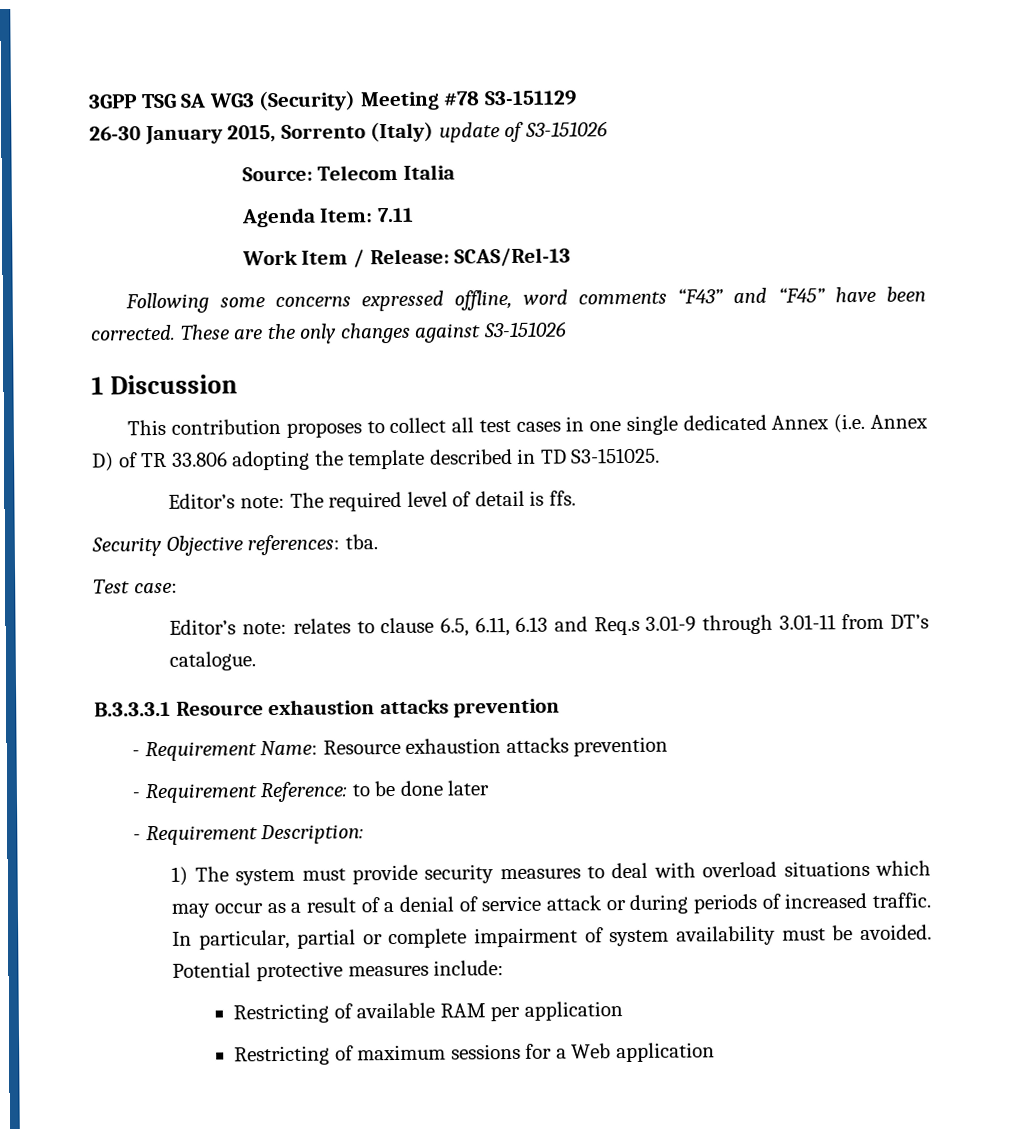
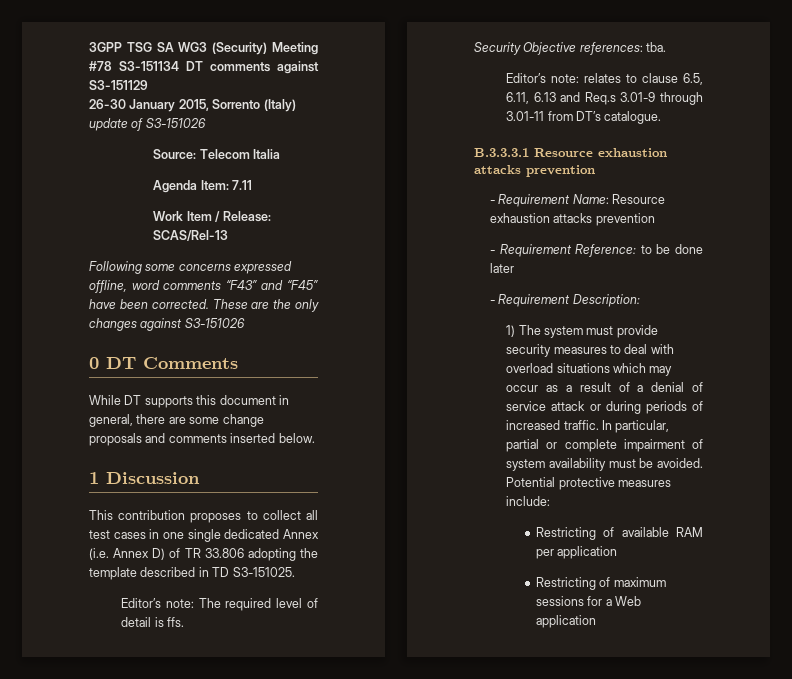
(481, 98) none -> [119,61,319,74] S3-151134 DT comments against
(567, 329) none -> [89,357,238,369] [89,395,289,408] [89,414,264,427] [89,433,315,446] // 0 DT Comments // While DT supports this document in general, there are some change proposals and comments inserted below.
[93,579,178,594] // Test case: -> (667, 47) none

